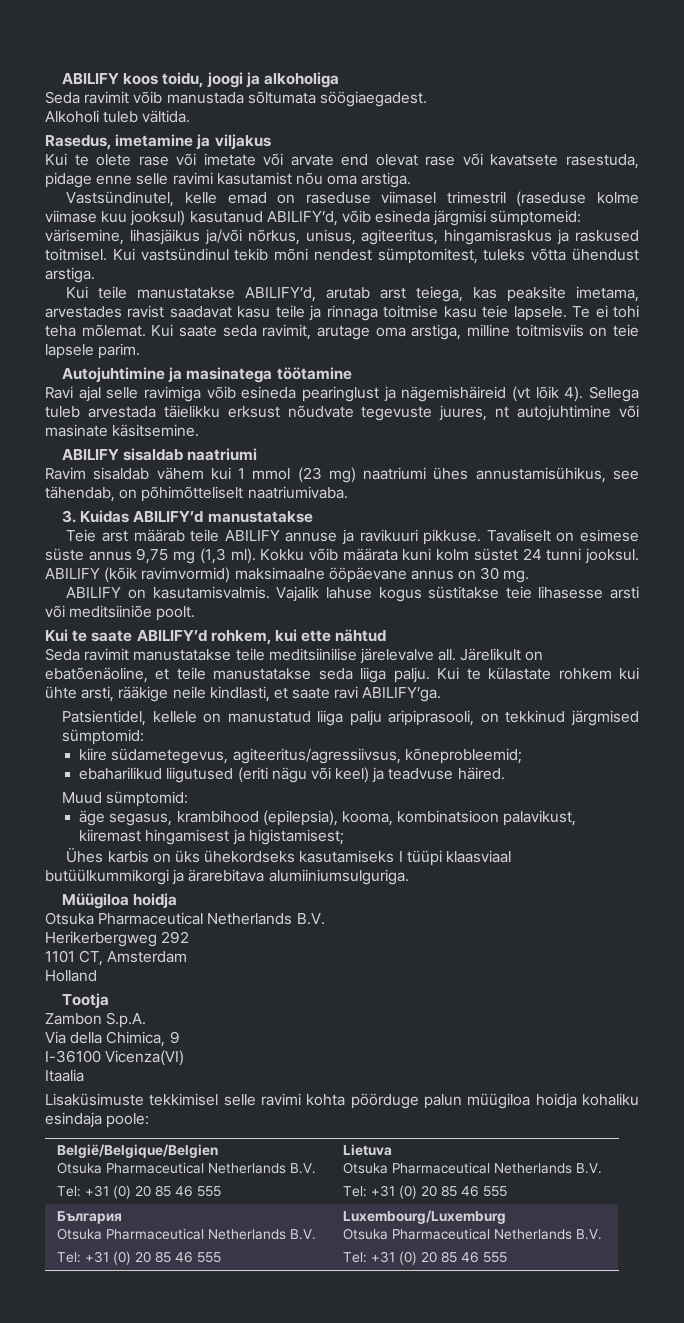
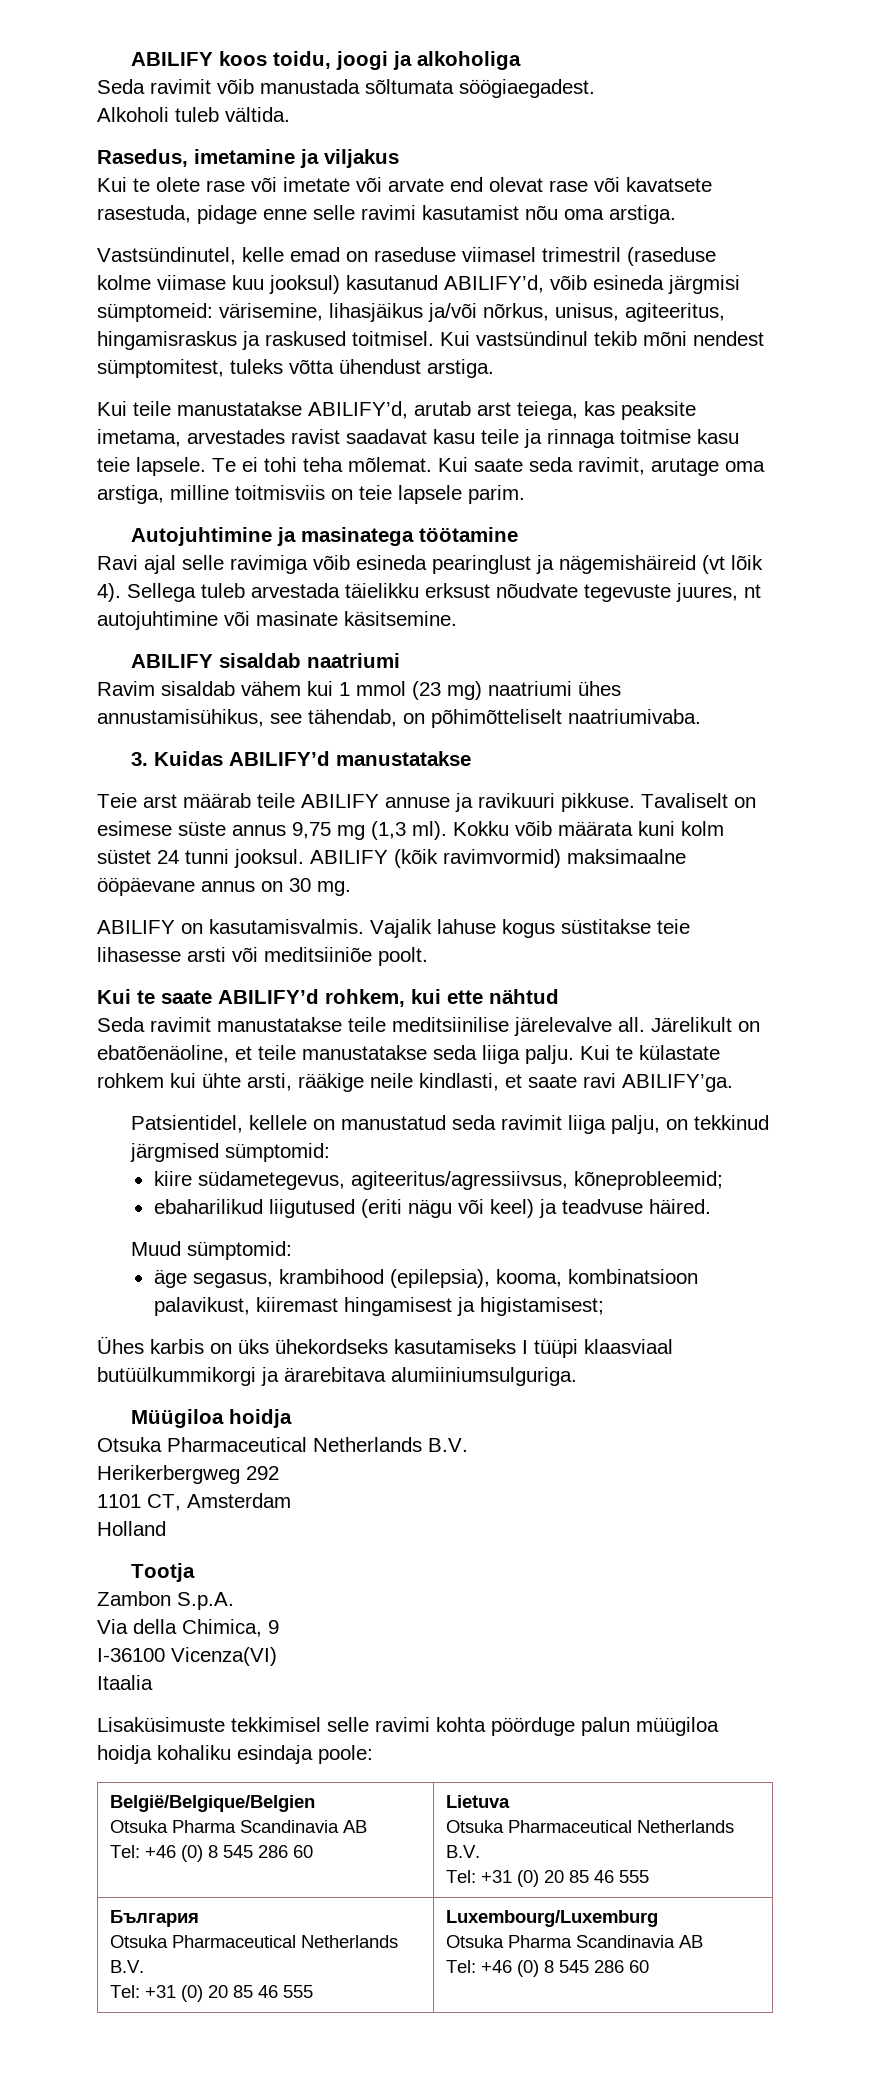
[317,710,475,726] liiga palju aripiprasooli, -> [452,1115,661,1134] seda ravimit liiga palju,
[106,1162,317,1174] [57,1185,222,1199] Pharmaceutical Netherlands B.V. // Tel: +31 (0) 20 85 46 555 -> [172,1820,368,1833] [110,1845,314,1862] Pharma Scandinavia AB // Tel: +46 (0) 8 545 286 60
[392,1228,603,1240] [343,1251,508,1265] Pharmaceutical Netherlands B.V. // Tel: +31 (0) 20 85 46 555 -> [508,1935,704,1948] [446,1960,650,1977] Pharma Scandinavia AB // Tel: +46 (0) 8 545 286 60

